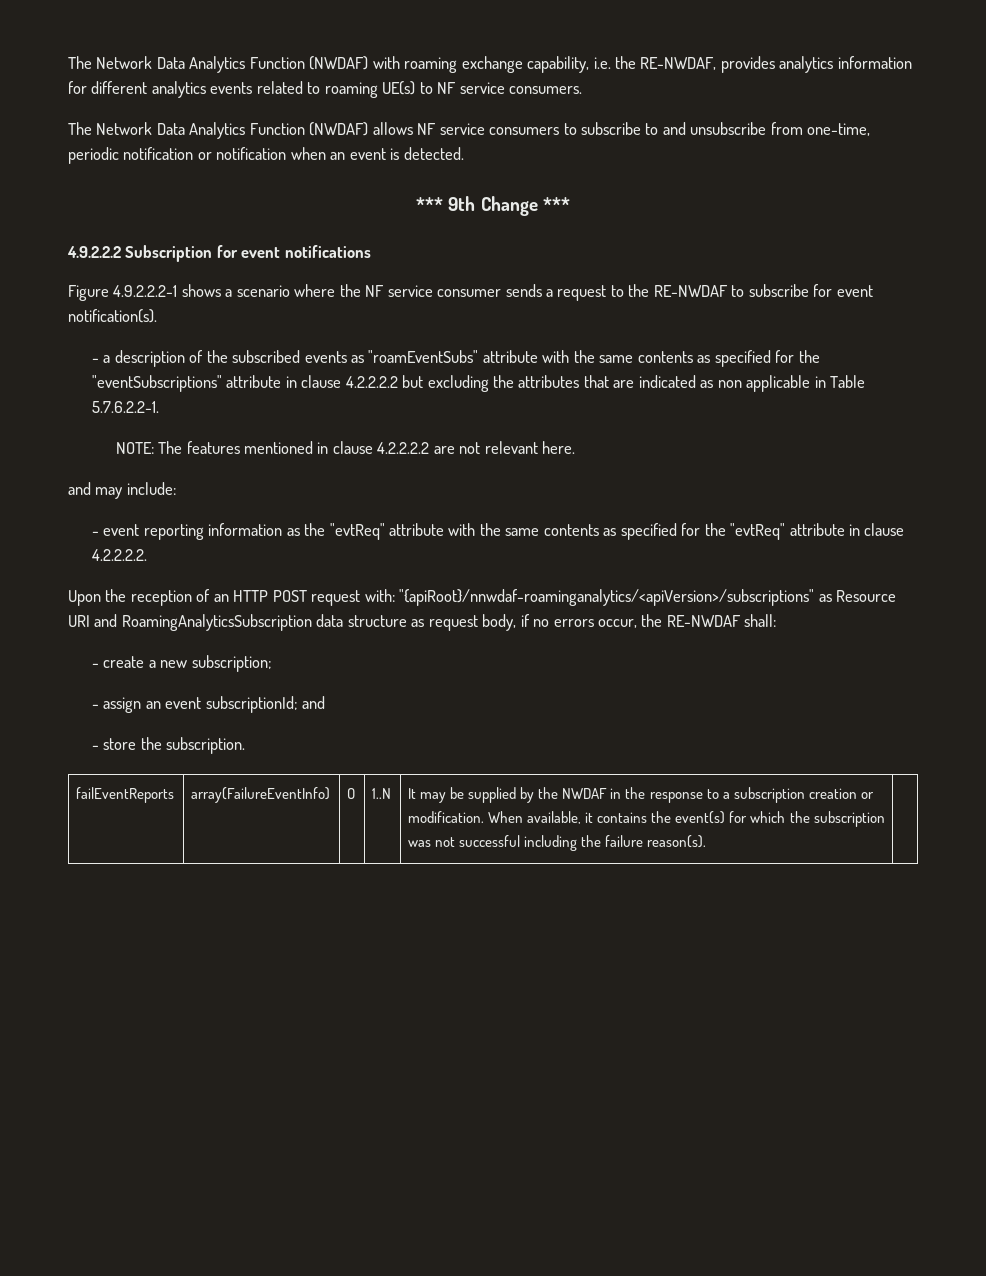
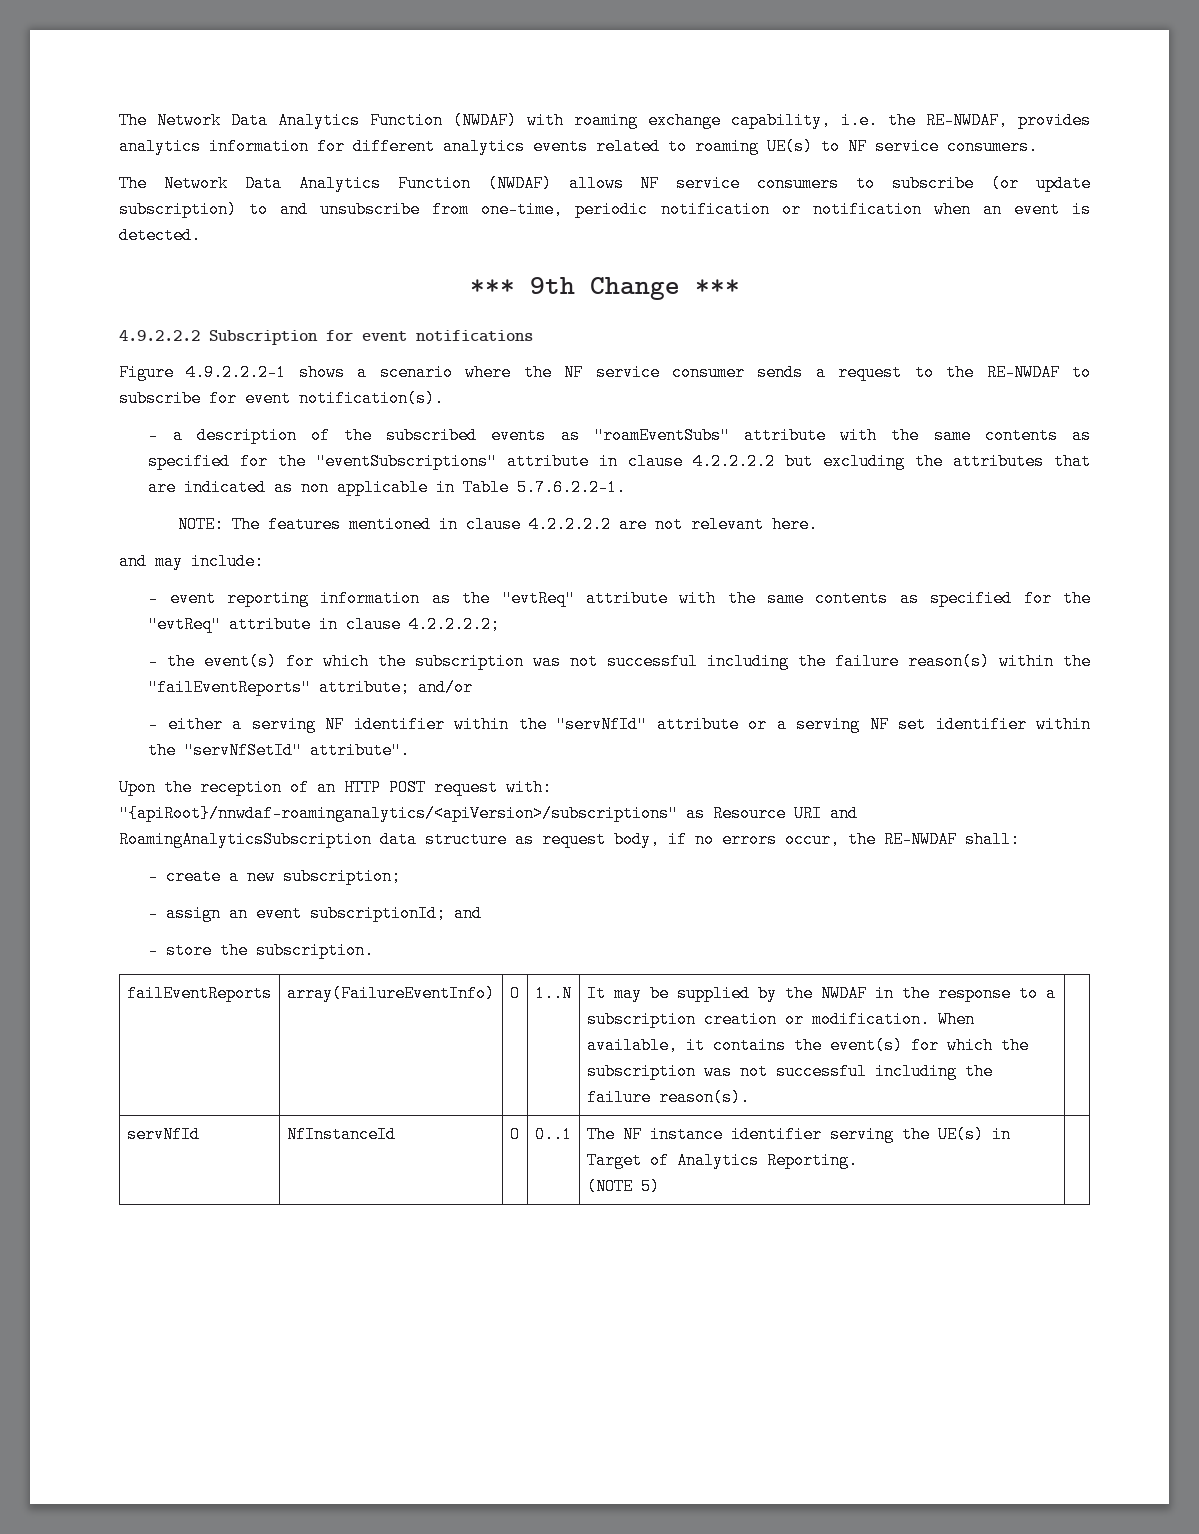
(641, 128) none -> [991,175,1091,192] [119,201,237,218] (or update subscription)
[91,549,147,561] 4.2.2.2.2. -> [409,616,501,633] [148,653,1091,670] [148,679,474,696] [148,716,1092,733] [148,742,411,759] 4.2.2.2.2; // - the event(s) for which the subscription was not successful including the failure reason(s) within the "failEventReports" attribute; and/or // - either a serving NF identifier within the "servNfId" attribute or a serving NF set identifier within the "servNfSetId" attribute".
(707, 841) none -> [126,1126,200,1143] [286,1126,396,1143] [509,1126,520,1143] [534,1126,572,1143] [586,1126,1011,1143] [586,1152,858,1169] [586,1178,660,1195] // servNfId | NfInstanceId | O | 0..1 | The NF instance identifier serving the UE(s) in Target of Analytics Reporting. // (NOTE 5) |

